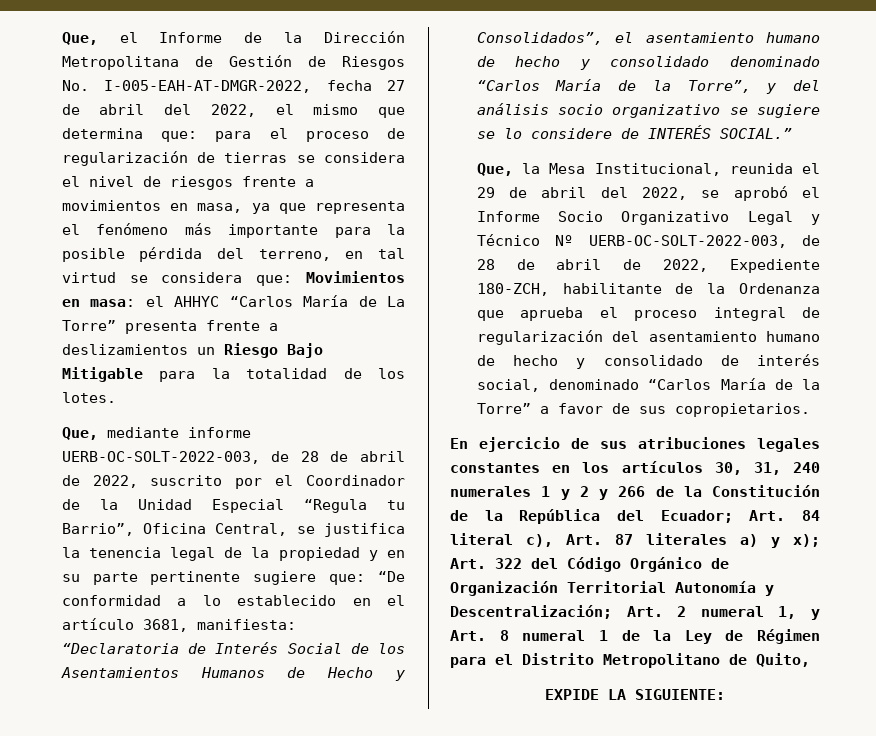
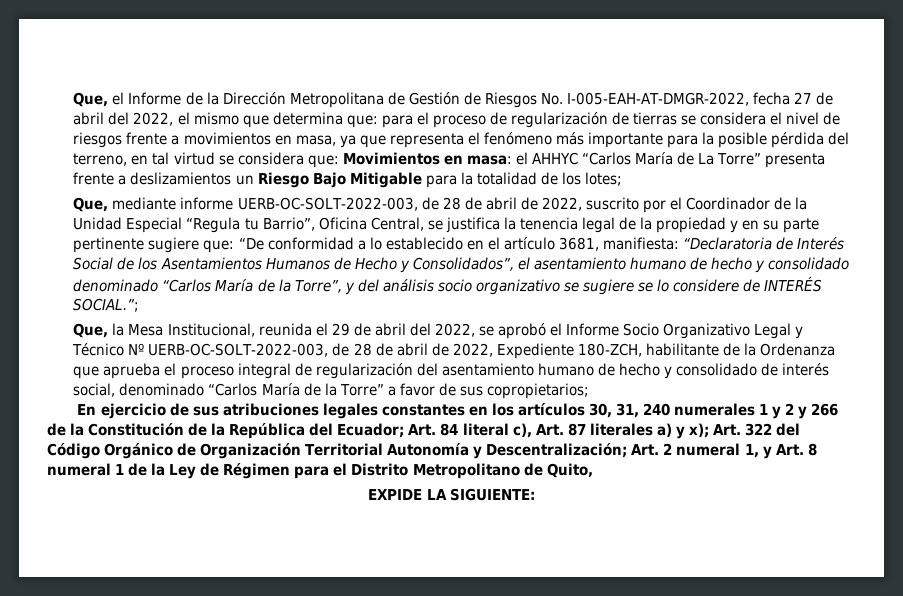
[61,392,116,403] lotes. -> [584,172,622,186] lotes;
[719,128,792,139] SOCIAL.” -> [73,298,140,312] SOCIAL.”;
[674,403,810,417] copropietarios. -> [486,383,589,399] copropietarios;

